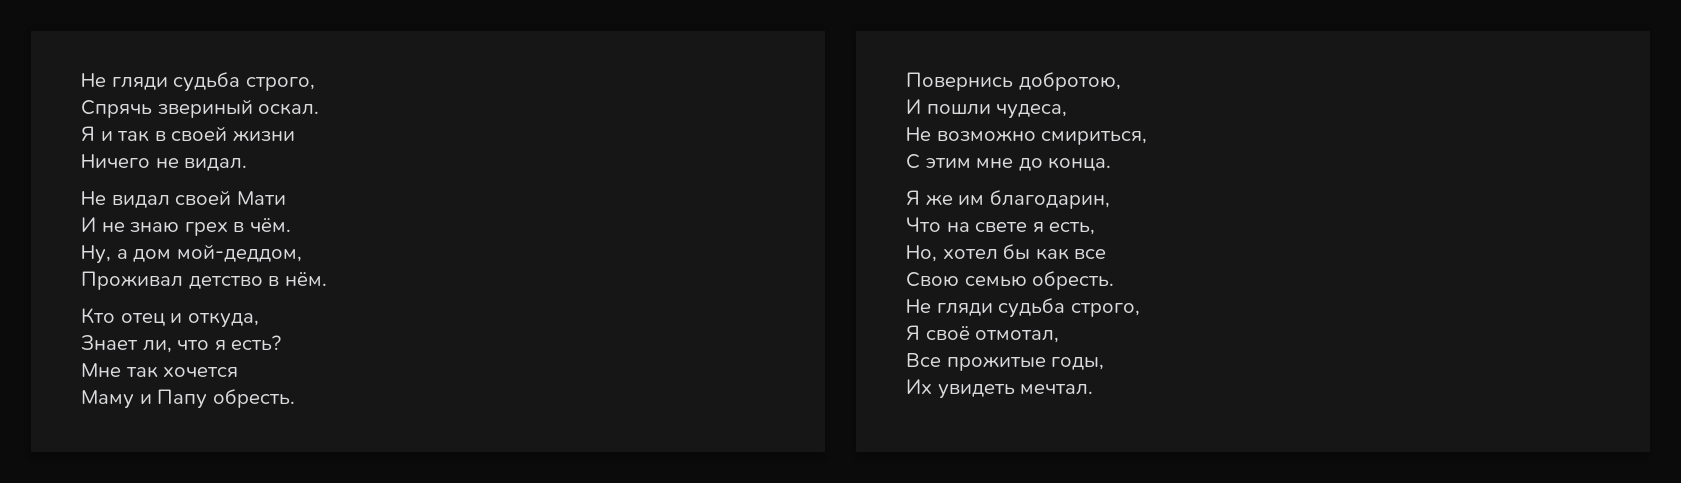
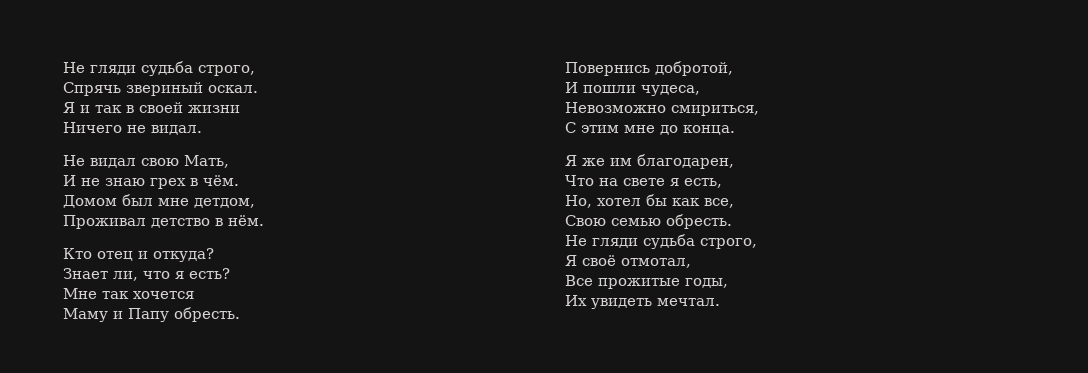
[175,190,286,205] своей Мати -> [141,155,229,168] свою Мать,
[81,244,302,264] Ну, а дом мой-деддом, -> [63,194,255,208] Домом был мне детдом,
[187,312,259,328] откуда, -> [153,248,214,262] откуда?
[1018,72,1121,91] добротою, -> [655,61,733,76] добротой,
[906,127,1036,142] Не возможно -> [565,102,666,113] Невозможно
[989,190,1110,209] благодарин, -> [637,154,734,169] благодарен,
[1074,249,1107,259] все -> [704,198,734,208] все,

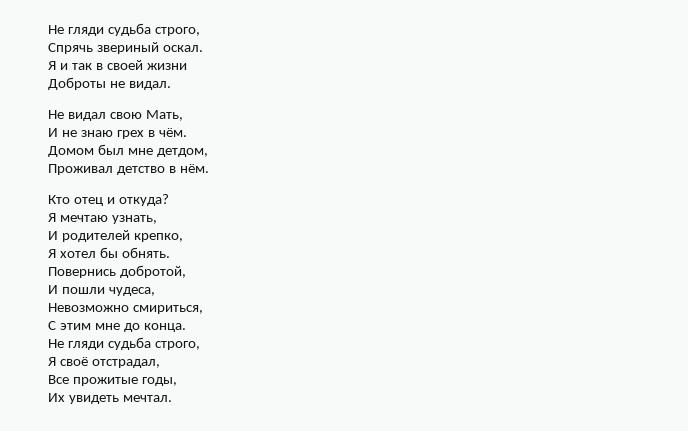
[63,122,122,133] Ничего -> [48,77,106,90] Доброты
[63,268,230,281] [63,288,194,299] [63,307,240,322] Знает ли, что я есть? // Мне так хочется // Маму и Папу обресть. -> [48,213,157,224] [48,230,183,242] [48,247,170,258] Я мечтаю узнать, // И родителей крепко, // Я хотел бы обнять.
[565,154,734,169] [565,175,722,188] [565,194,734,208] [565,214,732,229] // Я же им благодарен, // Что на свете я есть, // Но, хотел бы как все, // Свою семью обресть. -> (186, 327) none
[621,258,691,268] отмотал, -> [91,359,160,368] отстрадал,

